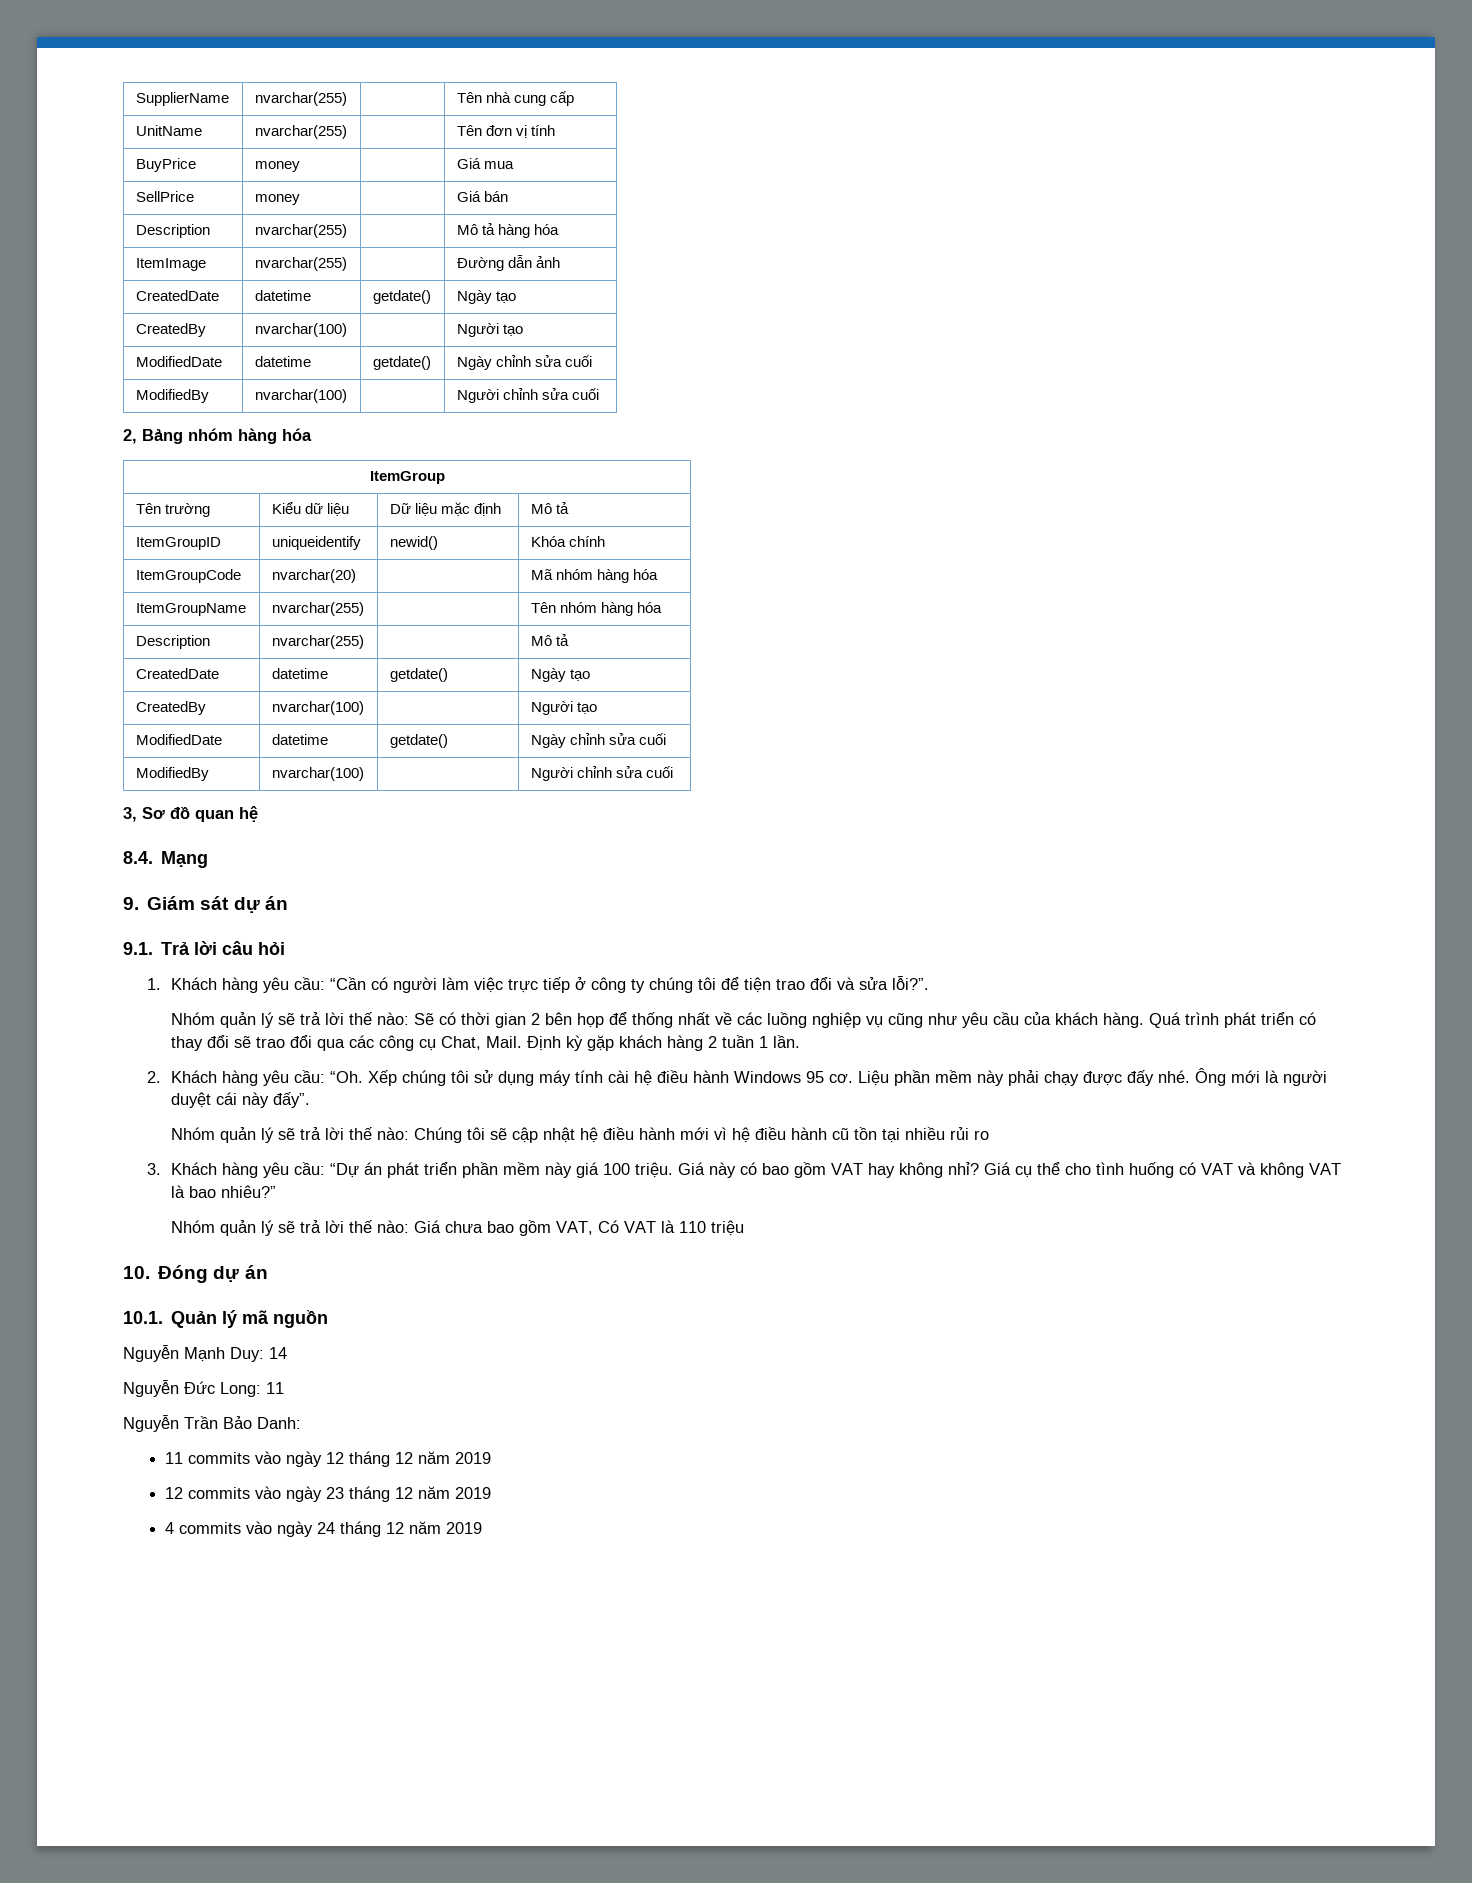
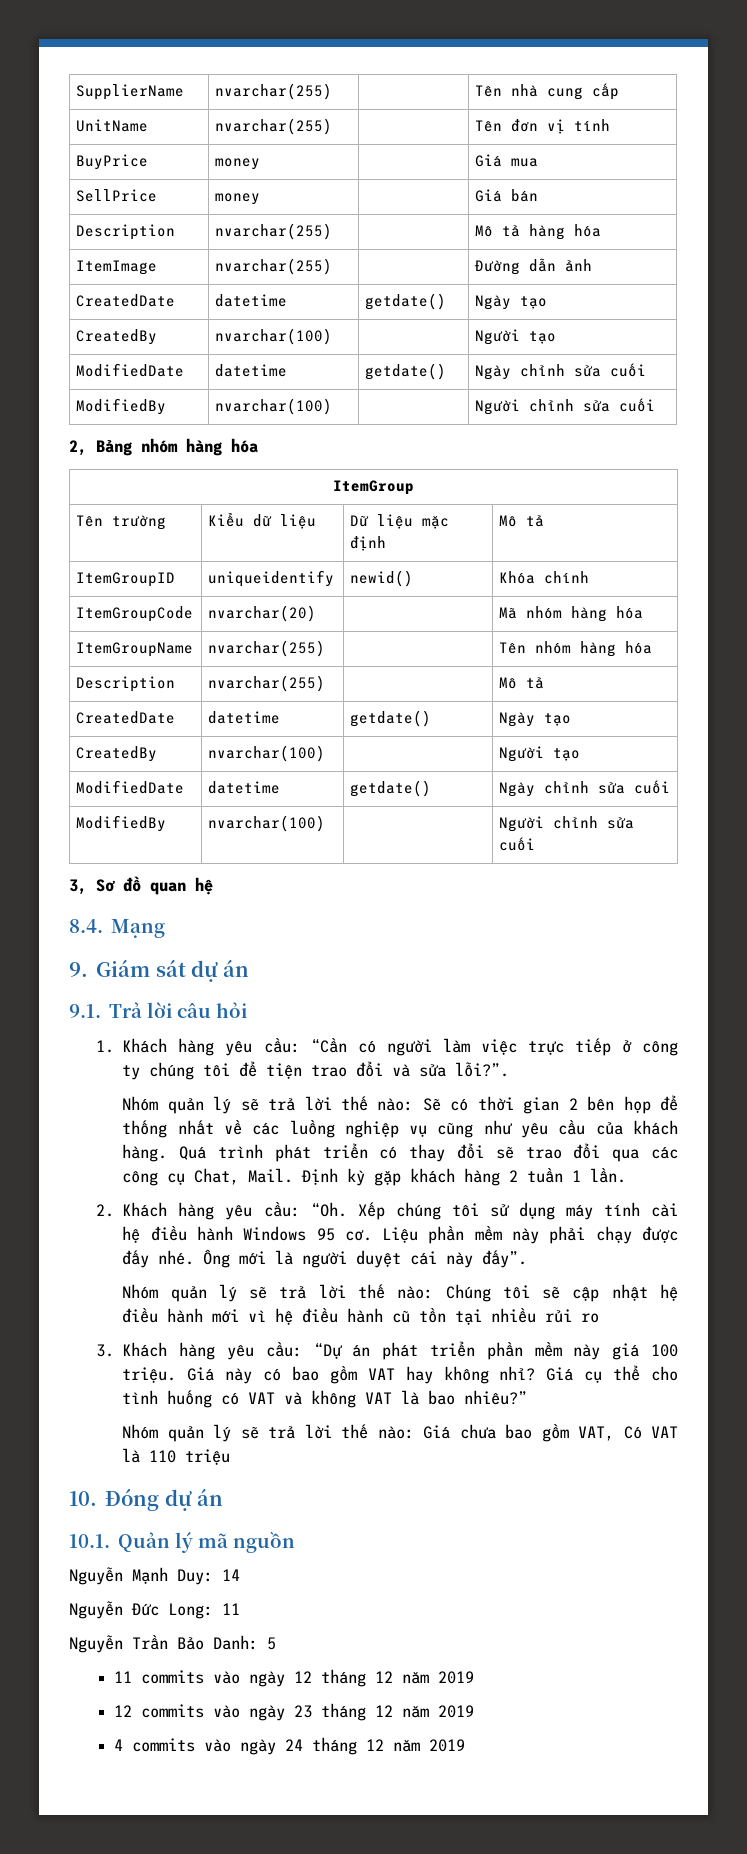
(301, 1423) none -> [267,1637,276,1650] 5

